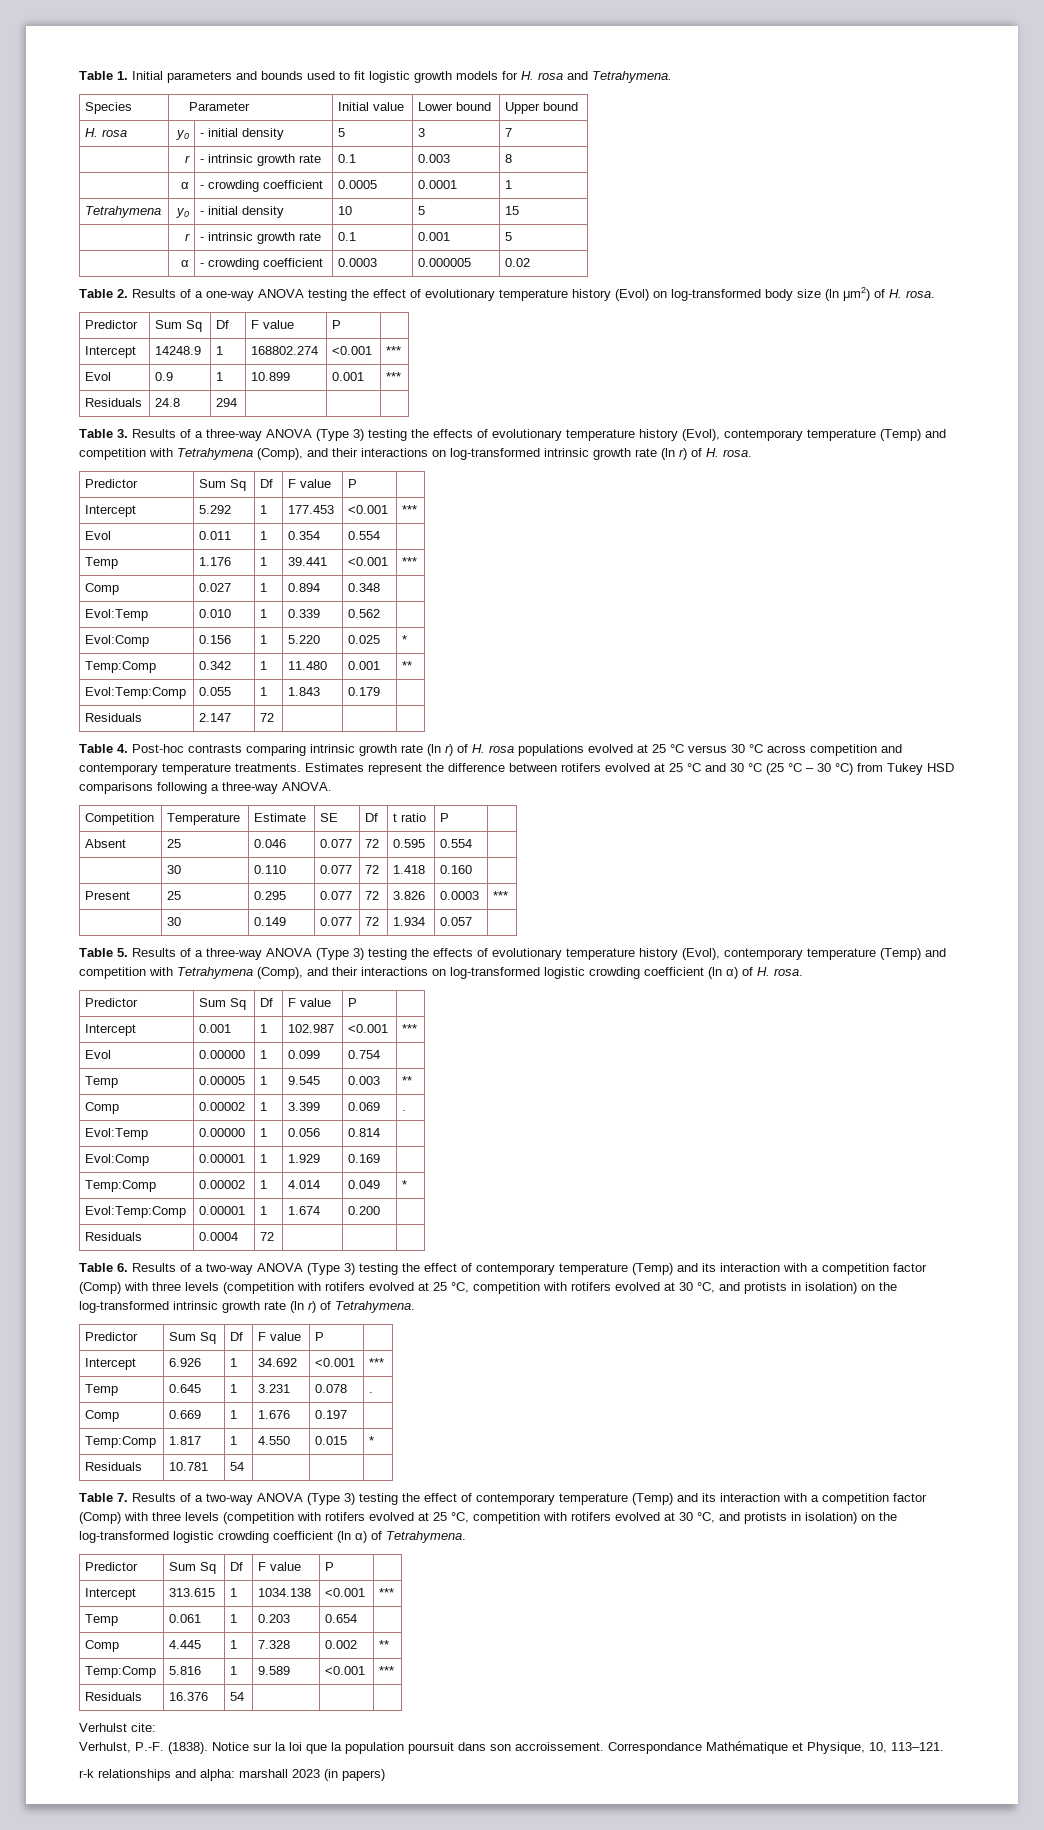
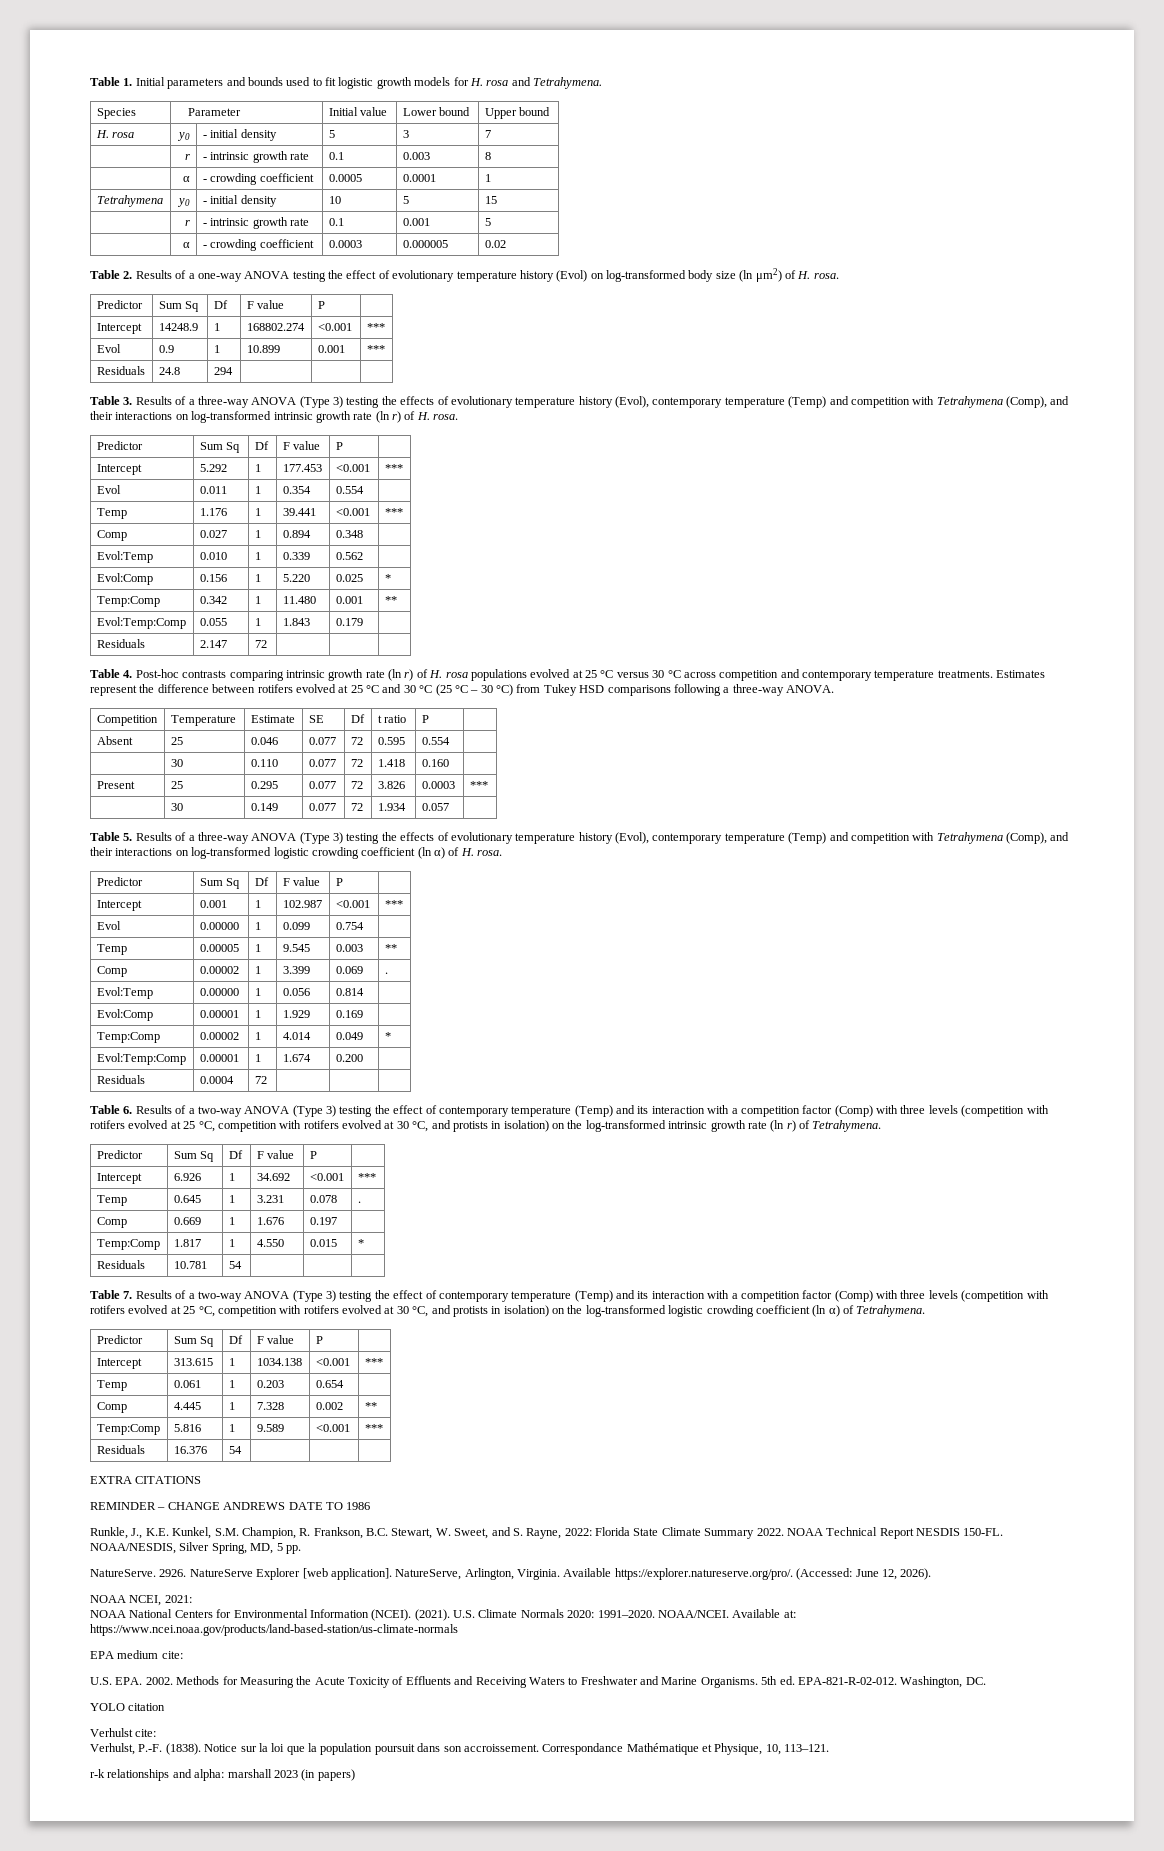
(245, 1696) none -> [90,1476,202,1484] [90,1502,371,1510] [90,1527,1004,1539] [90,1542,301,1554] [90,1568,932,1580] [90,1595,192,1606] [90,1609,796,1621] [90,1624,458,1636] [90,1650,183,1659] [90,1676,986,1688] [90,1703,166,1711] // EXTRA CITATIONS // REMINDER – CHANGE ANDREWS DATE TO 1986 // Runkle, J., K.E. Kunkel, S.M. Champion, R. Frankson, B.C. Stewart, W. Sweet, and S. Rayne, 2022: Florida State Climate Summary 2022. NOAA Technical Report NESDIS 150-FL. NOAA/NESDIS, Silver Spring, MD, 5 pp. // NatureServe. 2926. NatureServe Explorer [web application]. NatureServe, Arlington, Virginia. Available https://explorer.natureserve.org/pro/. (Accessed: June 12, 2026). // NOAA NCEI, 2021: // NOAA National Centers for Environmental Information (NCEI). (2021). U.S. Climate Normals 2020: 1991–2020. NOAA/NCEI. Available at: https://www.ncei.noaa.gov/products/land-based-station/us-climate-normals // EPA medium cite: // U.S. EPA. 2002. Methods for Measuring the Acute Toxicity of Effluents and Receiving Waters to Freshwater and Marine Organisms. 5th ed. EPA-821-R-02-012. Washington, DC. // YOLO citation

